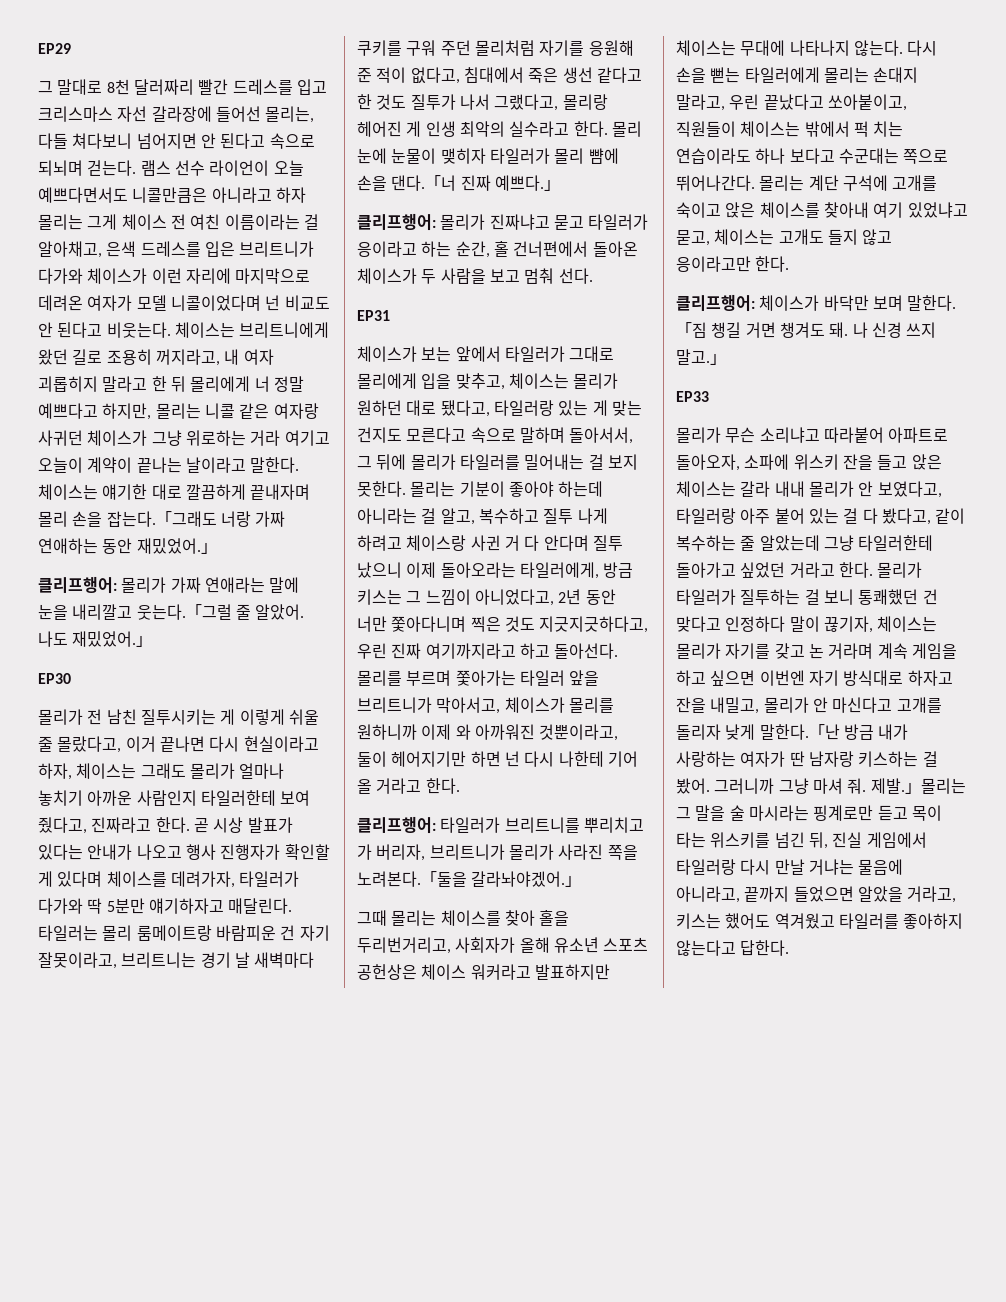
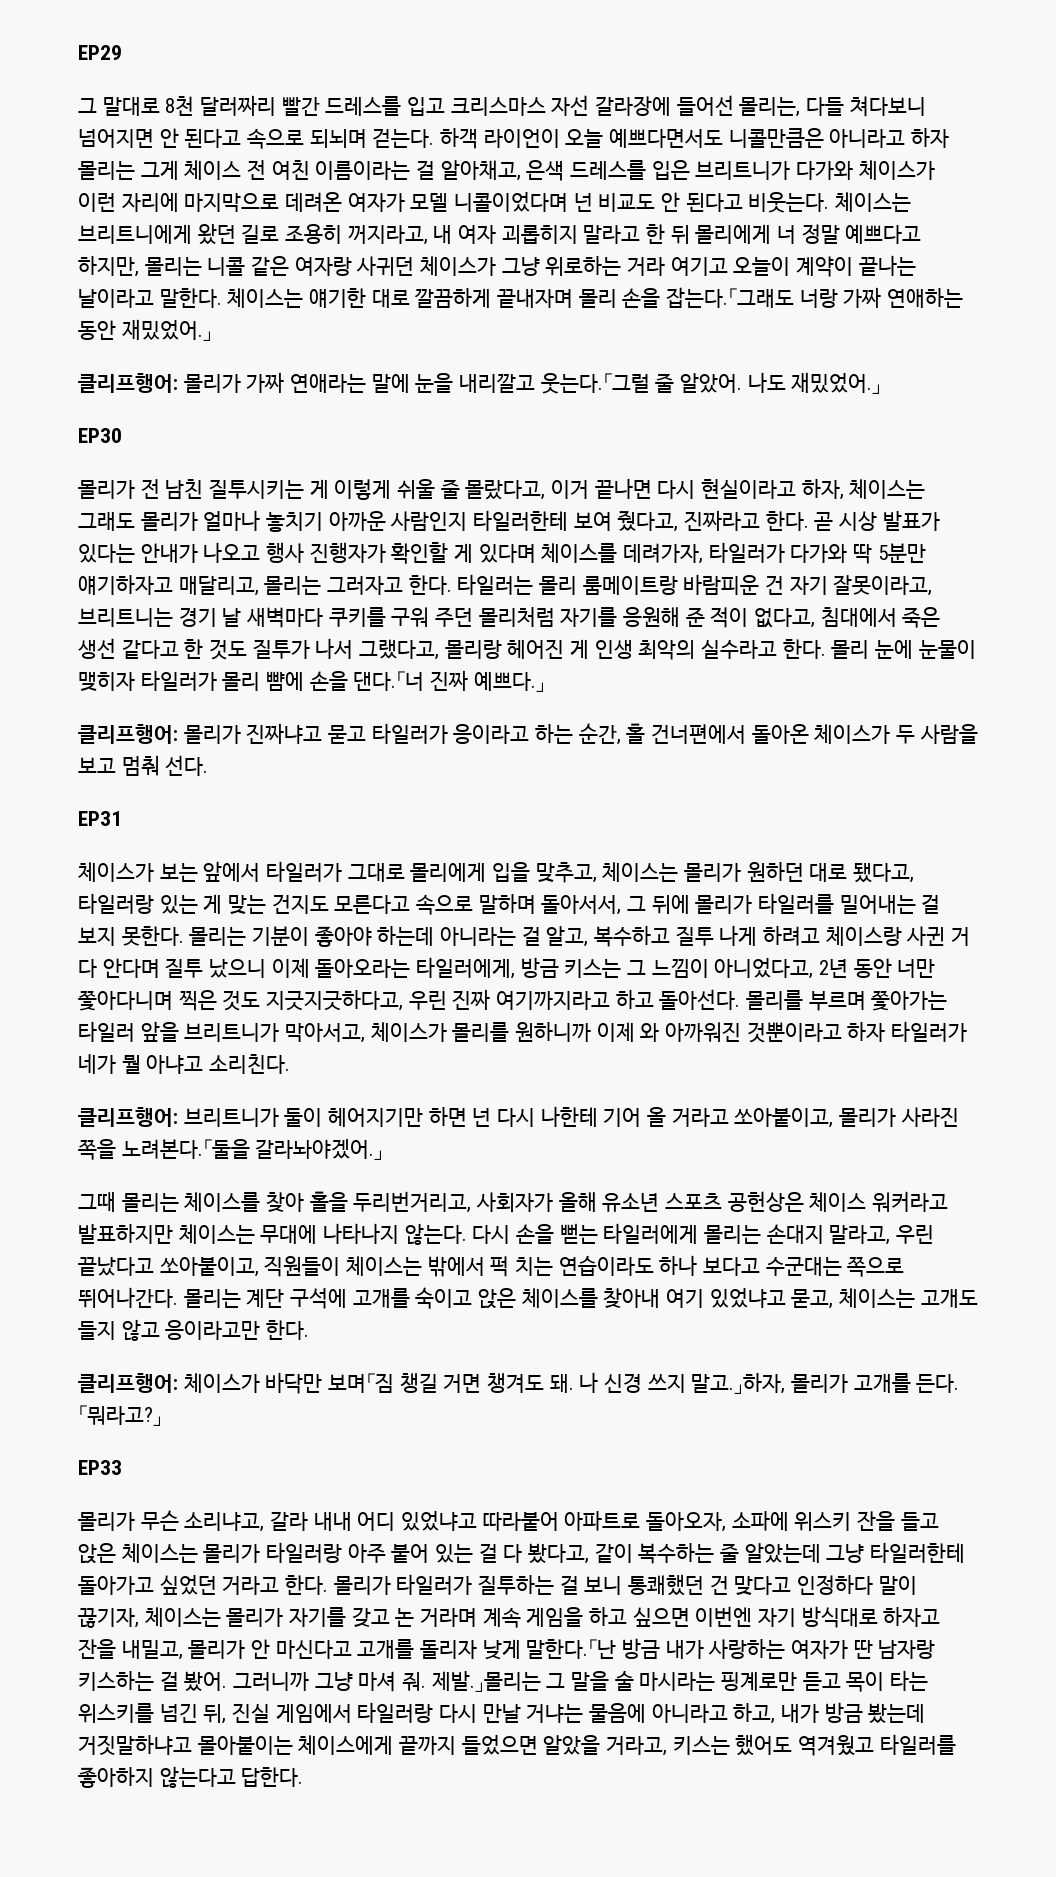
[140,160,205,176] 램스 선수 -> [440,128,479,149] 하객
[228,898,293,914] 매달린다. -> [178,575,452,596] 매달리고, 몰리는 그러자고 한다.
[539,724,619,741] 것뿐이라고, -> [746,1021,968,1043] [78,1054,291,1074] [78,1107,279,1127] 것뿐이라고 하자 타일러가 네가 뭘 아냐고 소리친다. // 클리프행어: 브리트니가
[425,778,460,794] [357,816,644,834] [357,844,505,861] 한다. // 클리프행어: 타일러가 브리트니를 뿌리치고 가 버리자, 브리트니가 -> [734,1108,834,1128] 쏘아붙이고,
[907,295,957,311] 말한다. -> (367, 1383) none
[676,391,709,402] [676,427,820,443] // EP33 // 몰리가 무슨 소리냐고 -> [743,1373,960,1394] [78,1405,162,1426] [78,1460,122,1475] [78,1510,478,1532] 하자, 몰리가 고개를 든다.「뭐라고?」 // EP33 // 몰리가 무슨 소리냐고, 갈라 내내 어디 있었냐고
[740,481,942,498] 갈라 내내 몰리가 안 보였다고, -> [203,1544,261,1563] 몰리가
[676,886,740,903] 아니라고, -> [651,1702,926,1724] [78,1735,394,1755] 아니라고 하고, 내가 방금 봤는데 거짓말하냐고 몰아붙이는 체이스에게

